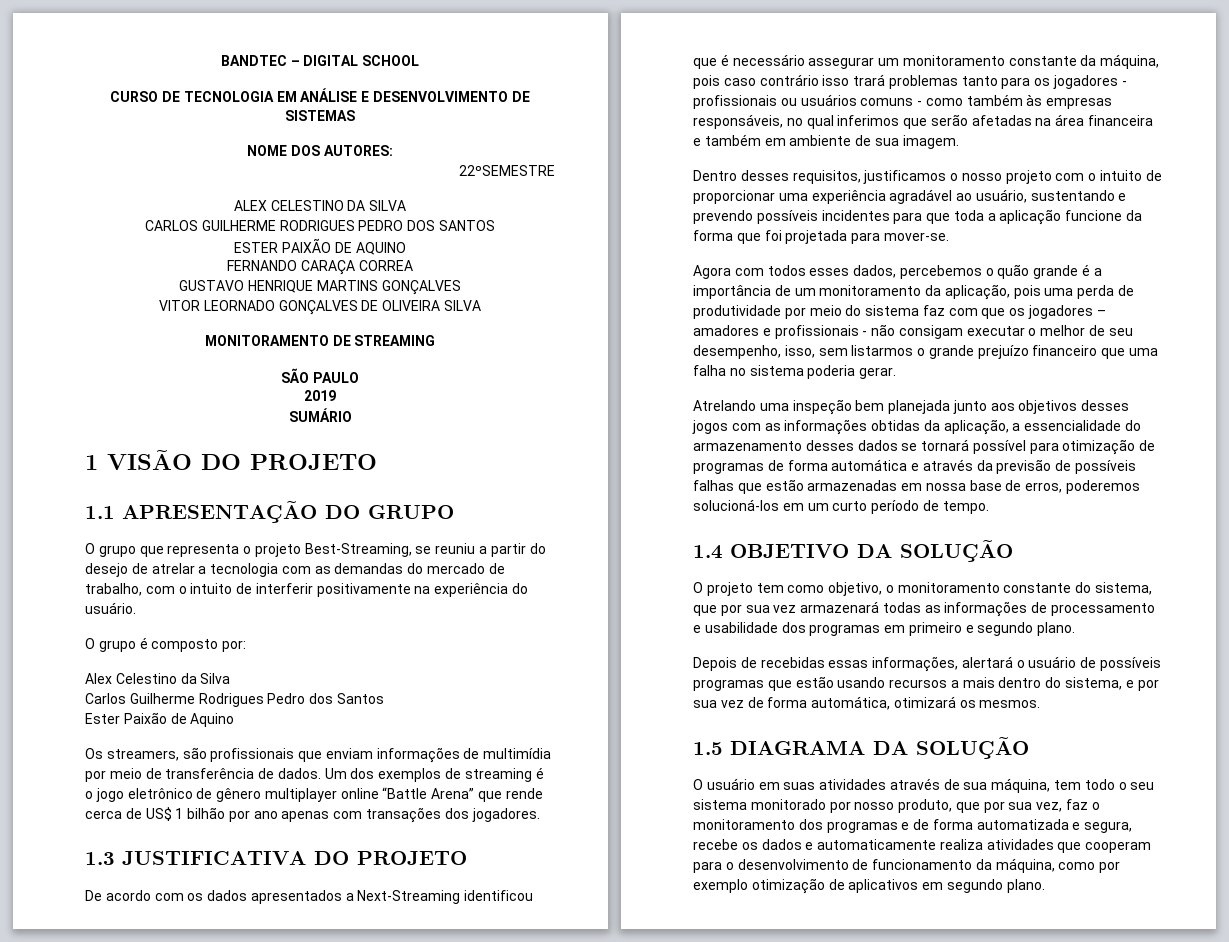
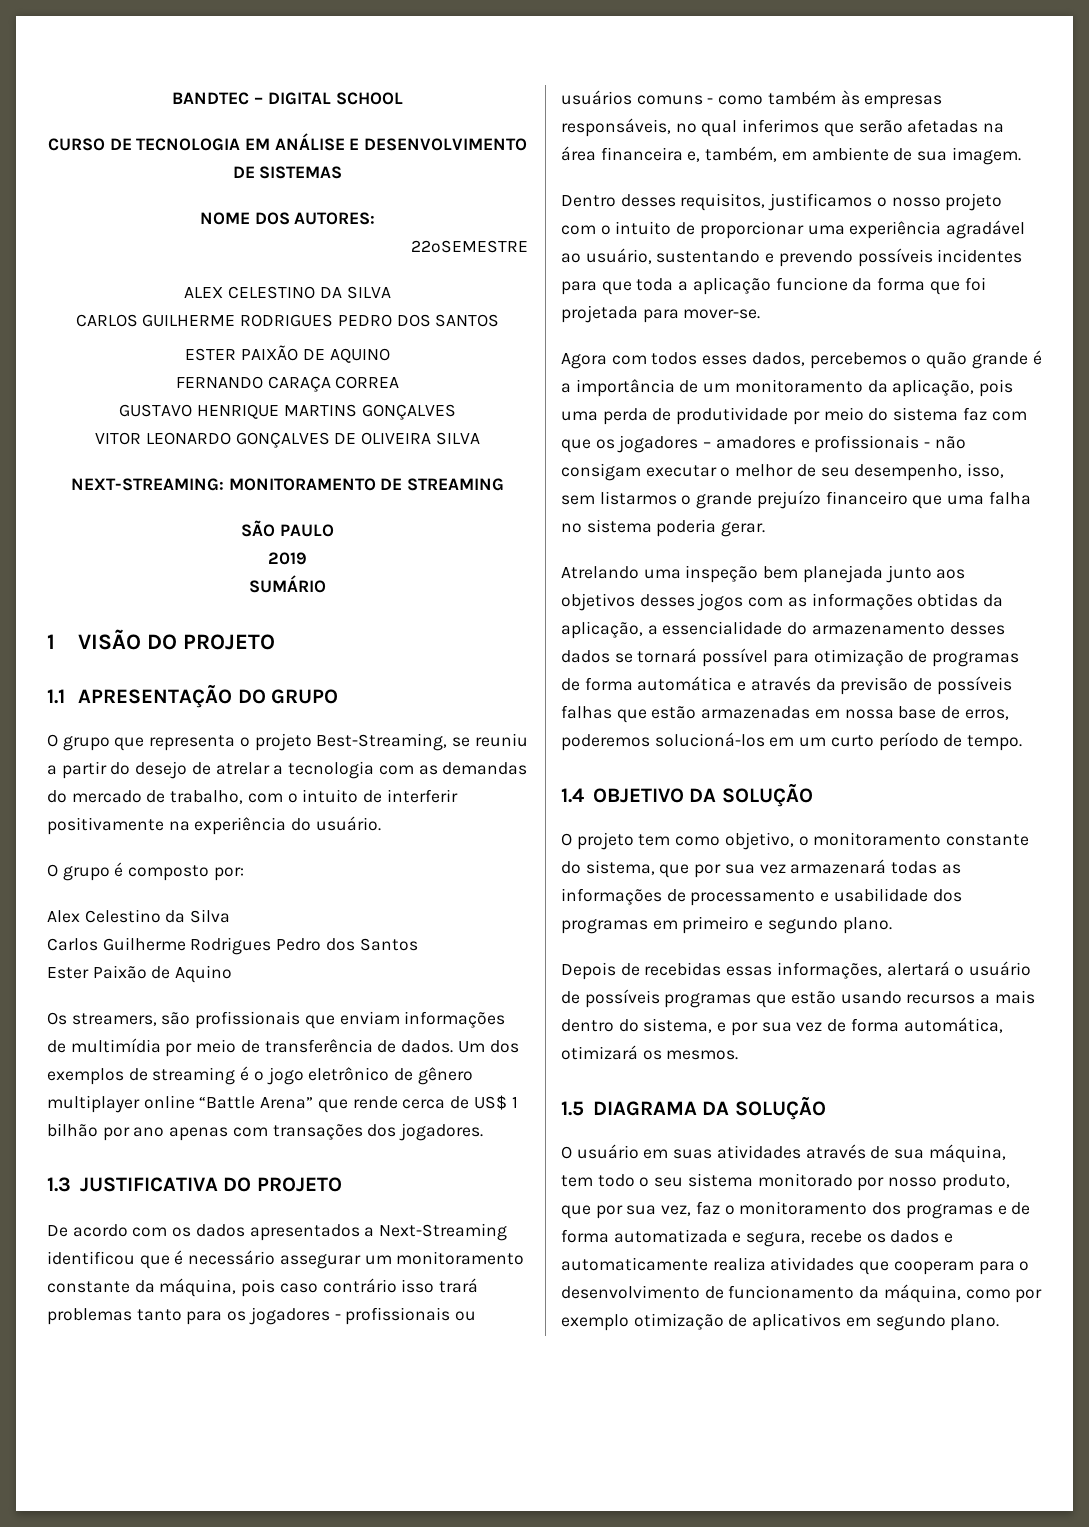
[203,300,275,311] LEORNADO -> [145,432,231,445] LEONARDO
(481, 305) none -> [70,478,224,491] NEXT-STREAMING:
[693,134,761,146] e também -> [687,146,778,162] e, também,

